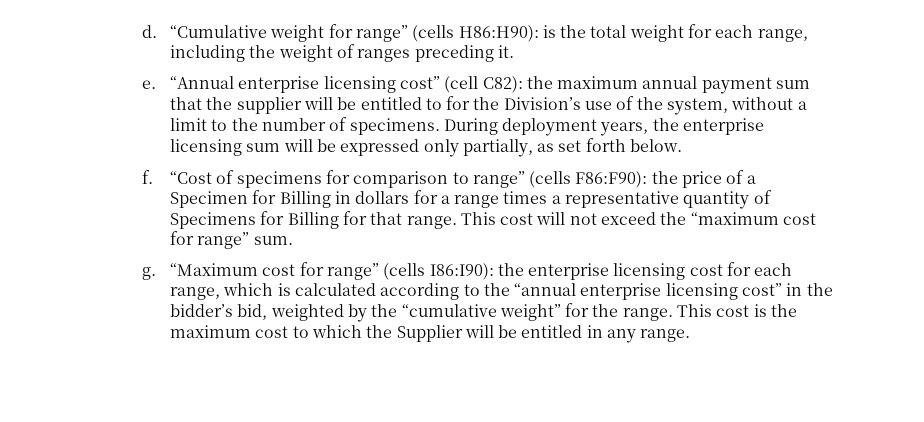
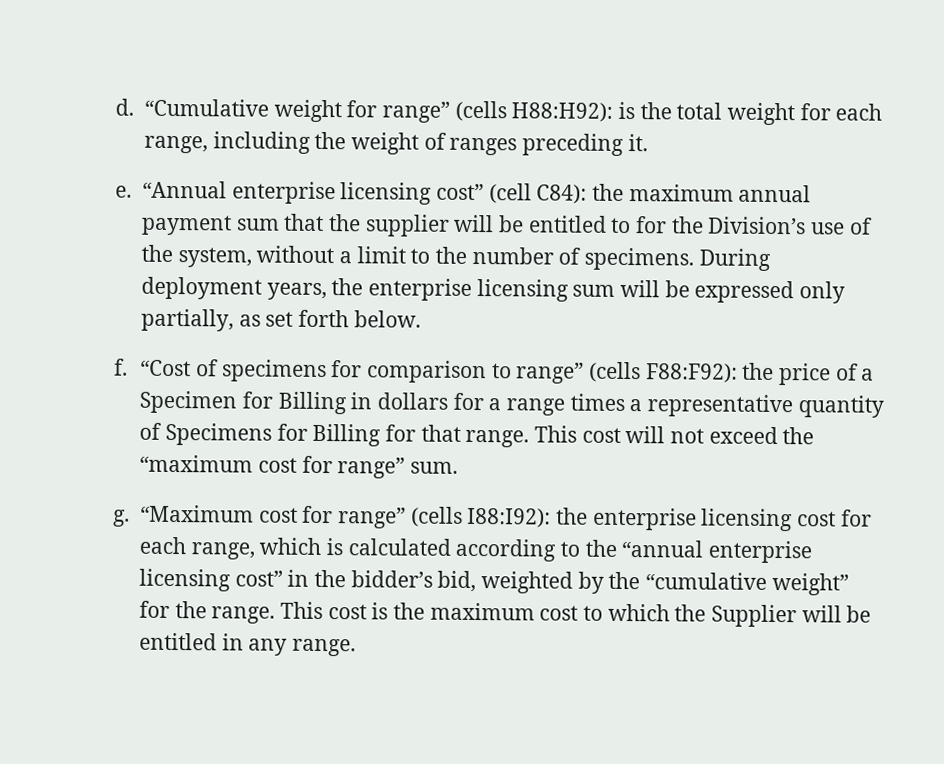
[458,25,539,42] H86:H90): -> [511,102,614,122] H88:H92):
[482,76,523,93] C82): -> [536,184,588,204] C84):
[575,171,648,188] F86:F90): -> [645,363,738,383] F88:F92):
[429,263,494,280] I86:I90): -> [467,507,552,528] I88:I92):

